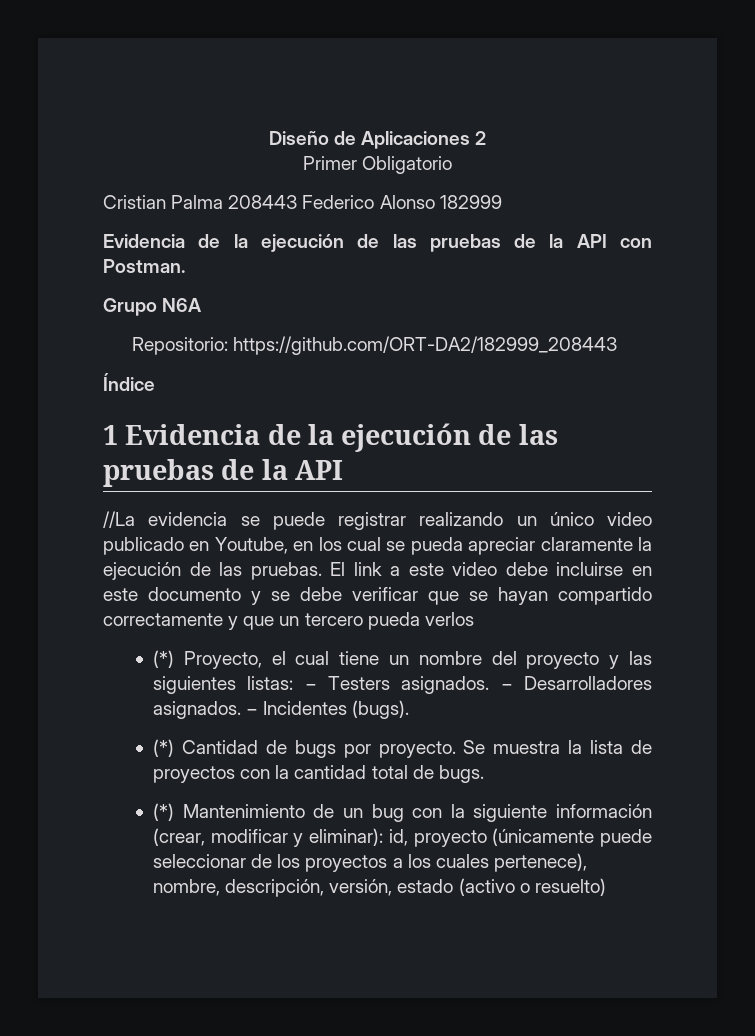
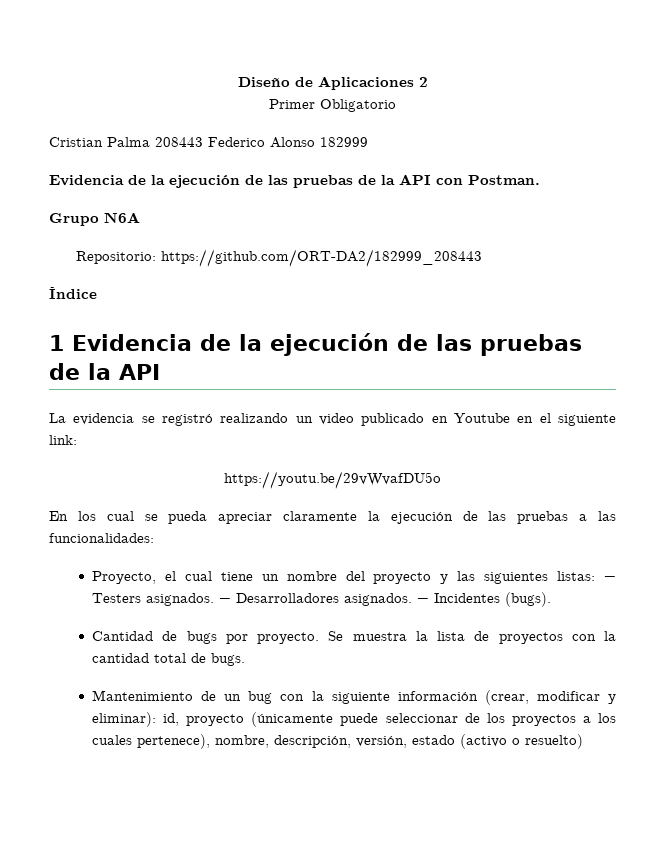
[103,511,135,528] //La -> [49,413,66,423] La
[272,512,406,530] puede registrar -> [162,414,213,426] registró
[549,512,594,526] único -> (313, 419) none
[214,537,314,554] Youtube, en -> [453,413,616,426] [49,435,77,445] [224,471,441,489] [49,511,68,521] Youtube en el siguiente link: // https://youtu.be/29vWvafDU5o // En
[250,562,652,580] [103,587,652,605] [103,612,474,630] [153,650,175,668] pruebas. El link a este video debe incluirse en este documento y se debe verificar que se hayan compartido correctamente y que un tercero pueda verlos // (*) -> [517,511,616,524] [49,533,154,543] pruebas a las funcionalidades: //
[153,739,175,757] (*) -> (552, 599) none
[153,803,175,821] (*) -> (246, 659) none

